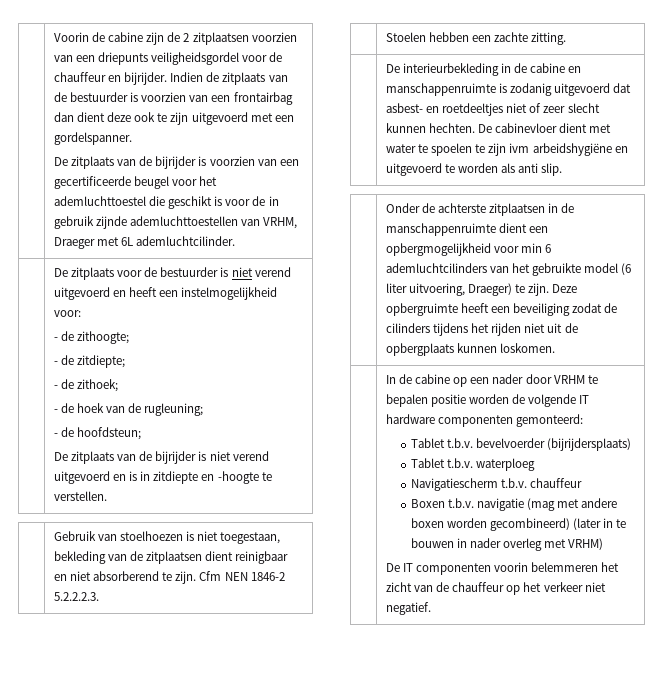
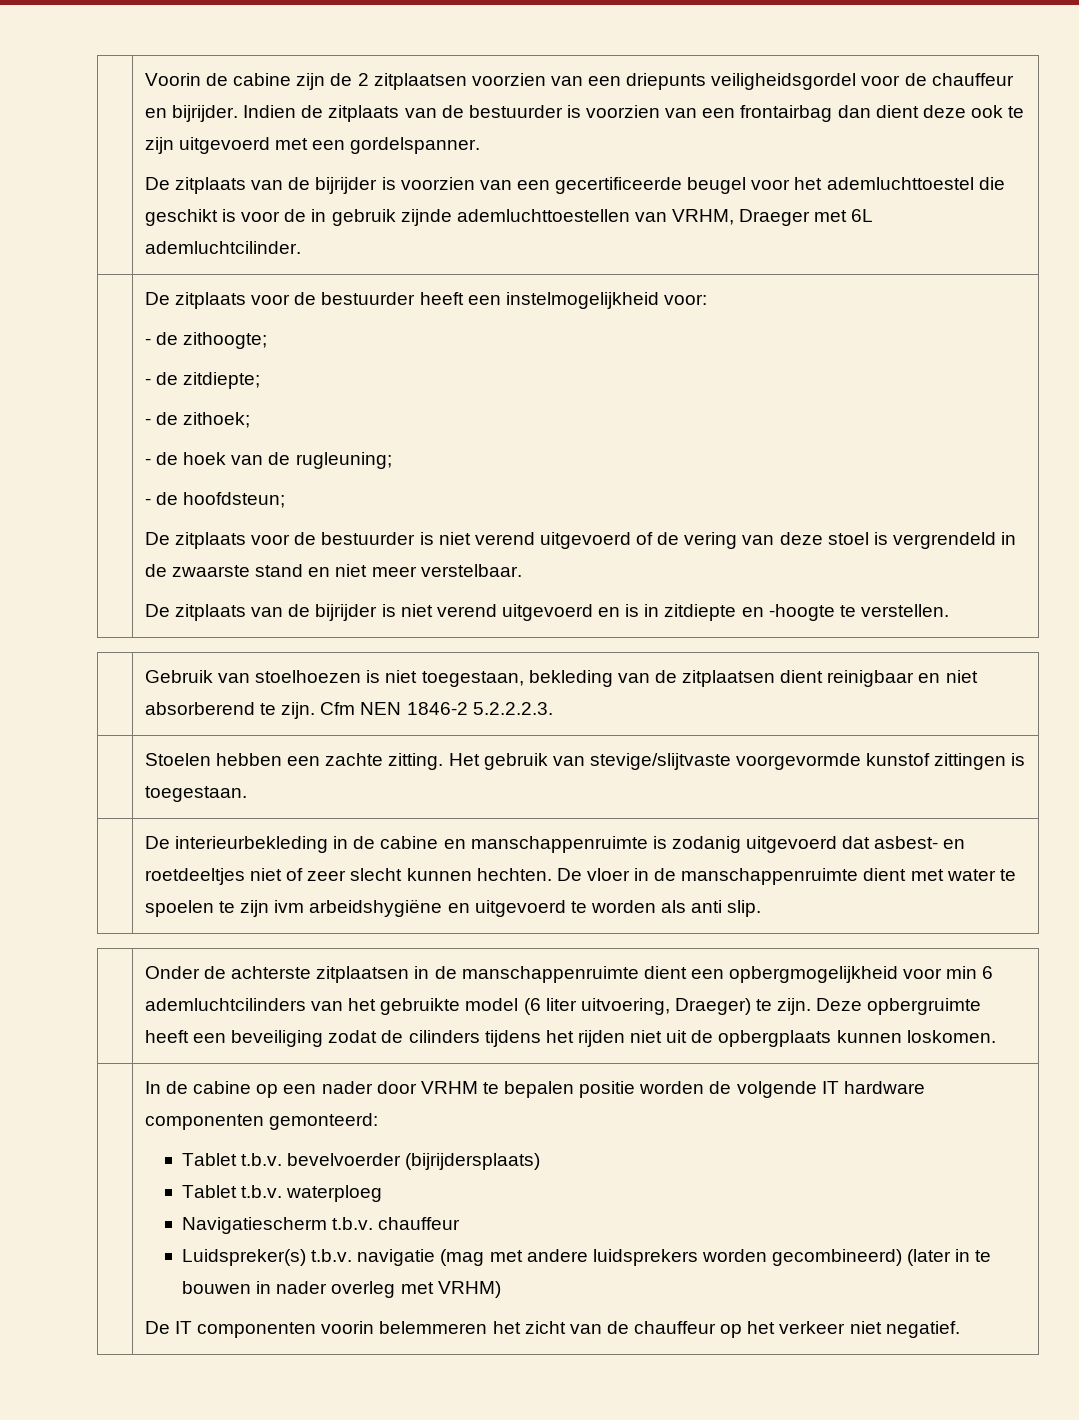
[220,267,291,277] [53,287,127,300] is niet verend uitgevoerd en -> (416, 298) none
(142, 433) none -> [144,532,1017,549] [144,564,522,577] // De zitplaats voor de bestuurder is niet verend uitgevoerd of de vering van deze stoel is vergrendeld in de zwaarste stand en niet meer verstelbaar.
(567, 38) none -> [448,753,1026,770] [144,786,247,802] Het gebruik van stevige/slijtvaste voorgevormde kunstof zittingen is toegestaan.
[495,123,558,133] cabinevloer -> [586,868,859,885] vloer in de manschappenruimte
[410,499,445,508] Boxen -> [182,1249,307,1266] Luidspreker(s)
[410,518,444,528] boxen -> [592,1249,698,1266] luidsprekers

